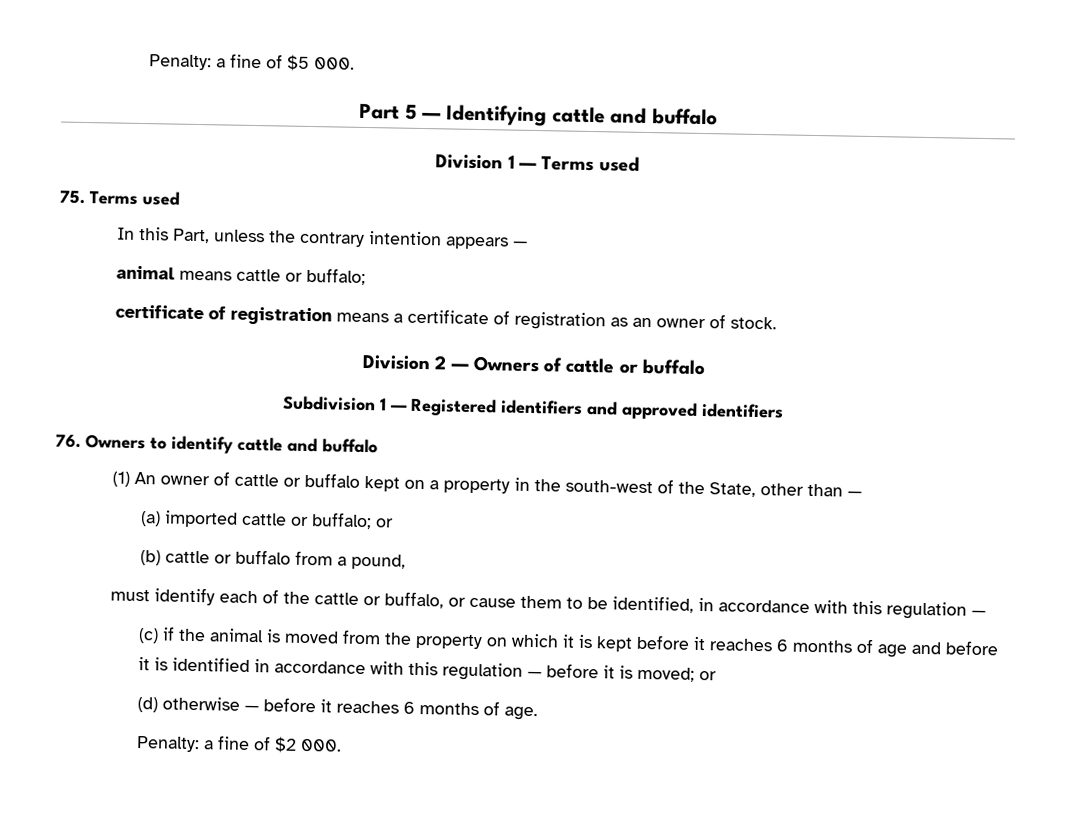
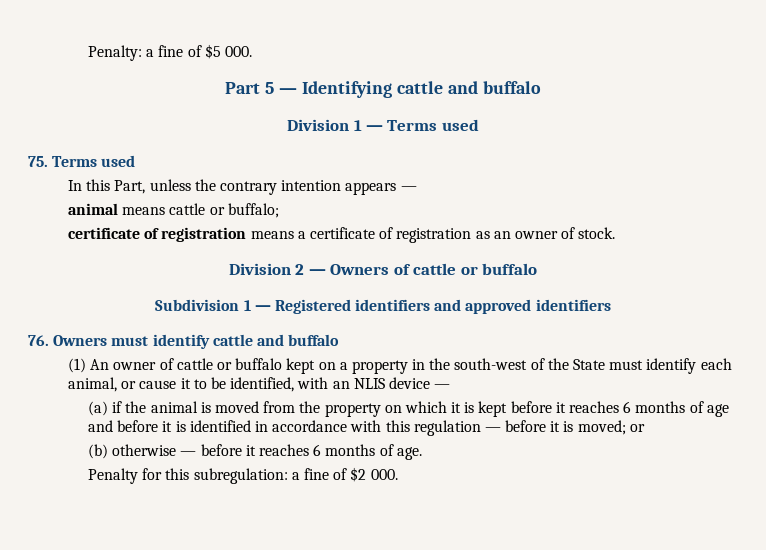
[150,437,167,450] to -> [111,336,149,346] must
[709,482,863,497] [140,510,395,530] [140,549,407,570] [110,587,987,620] [138,628,160,644] State, other than — // (a) imported cattle or buffalo; or // (b) cattle or buffalo from a pound, // must identify each of the cattle or buffalo, or cause them to be identified, in accordance with this regulation — // (c) -> [573,358,732,374] [68,377,451,392] [88,401,109,416] State must identify each animal, or cause it to be identified, with an NLIS device — // (a)
[137,697,159,713] (d) -> [88,444,109,459] (b)
[136,736,201,753] Penalty: -> [88,468,288,484] Penalty for this subregulation:

